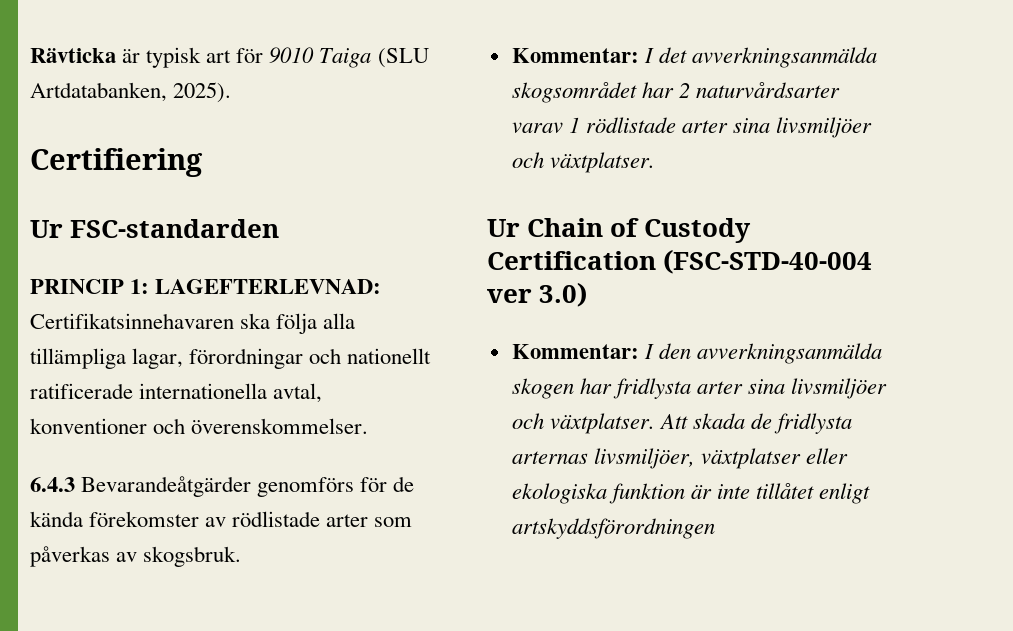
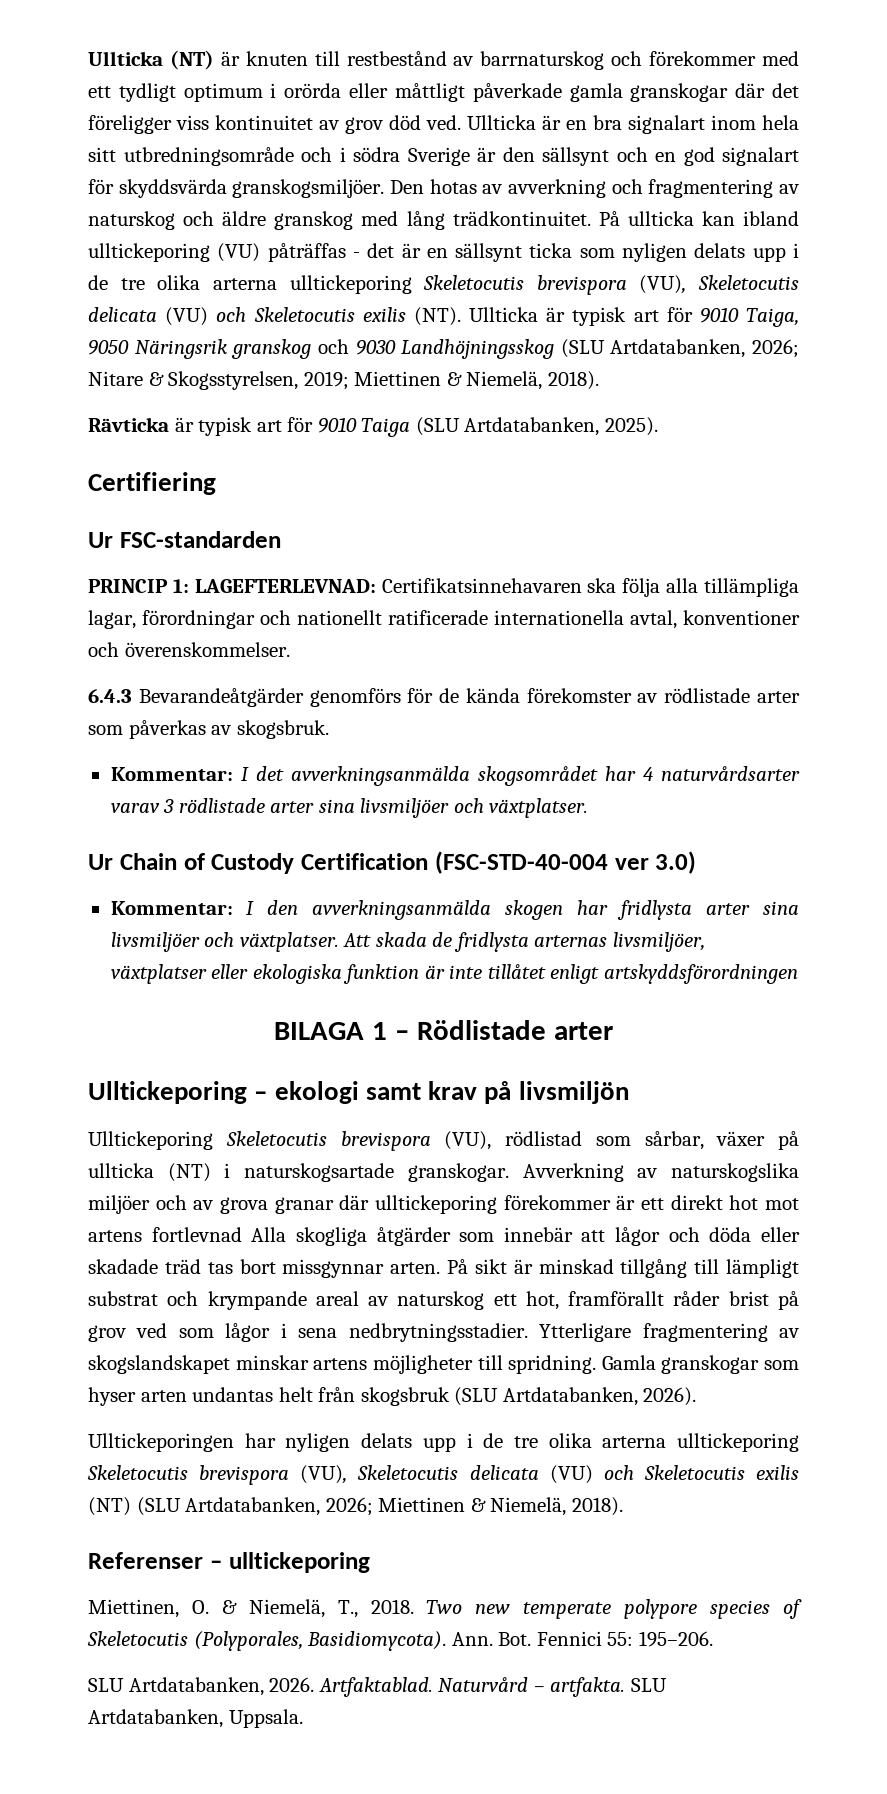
(30, 55) none -> [88,50,799,70] [88,83,800,102] [88,115,799,134] [88,147,799,166] [88,179,799,198] [88,211,800,230] [88,243,799,262] [88,275,799,295] [88,307,799,327] [88,339,799,359] [88,371,599,390] Ullticka (NT) är knuten till restbestånd av barrnaturskog och förekommer med ett tydligt optimum i orörda eller måttligt påverkade gamla granskogar där det föreligger viss kontinuitet av grov död ved. Ullticka är en bra signalart inom hela sitt utbredningsområde och i södra Sverige är den sällsynt och en god signalart för skyddsvärda granskogsmiljöer. Den hotas av avverkning och fragmentering av naturskog och äldre granskog med lång trädkontinuitet. På ullticka kan ibland ulltickeporing (VU) påträffas - det är en sällsynt ticka som nyligen delats upp i de tre olika arterna ulltickeporing Skeletocutis brevispora (VU), Skeletocutis delicata (VU) och Skeletocutis exilis (NT). Ullticka är typisk art för 9010 Taiga, 9050 Näringsrik granskog och 9030 Landhöjningsskog (SLU Artdatabanken, 2026; Nitare & Skogsstyrelsen, 2019; Miettinen & Niemelä, 2018). //
[678,83,690,98] 2 -> [642,767,653,781] 4
[568,117,580,133] 1 -> [163,799,175,813] 3
(715, 528) none -> [274,1020,613,1040] [88,1081,629,1104] [88,1131,799,1151] [88,1163,799,1182] [88,1195,799,1214] [88,1227,800,1246] [88,1259,800,1278] [88,1291,799,1310] [88,1323,800,1342] [88,1355,799,1374] [88,1387,697,1406] [88,1433,799,1452] [87,1465,799,1485] [88,1497,623,1516] [88,1552,370,1573] [88,1599,802,1619] [87,1631,713,1651] [88,1677,667,1697] [88,1709,303,1728] // BILAGA 1 – Rödlistade arter // Ulltickeporing – ekologi samt krav på livsmiljön // Ulltickeporing Skeletocutis brevispora (VU), rödlistad som sårbar, växer på ullticka (NT) i naturskogsartade granskogar. Avverkning av naturskogslika miljöer och av grova granar där ulltickeporing förekommer är ett direkt hot mot artens fortlevnad Alla skogliga åtgärder som innebär att lågor och döda eller skadade träd tas bort missgynnar arten. På sikt är minskad tillgång till lämpligt substrat och krympande areal av naturskog ett hot, framförallt råder brist på grov ved som lågor i sena nedbrytningsstadier. Ytterligare fragmentering av skogslandskapet minskar artens möjligheter till spridning. Gamla granskogar som hyser arten undantas helt från skogsbruk (SLU Artdatabanken, 2026). // Ulltickeporingen har nyligen delats upp i de tre olika arterna ulltickeporing Skeletocutis brevispora (VU), Skeletocutis delicata (VU) och Skeletocutis exilis (NT) (SLU Artdatabanken, 2026; Miettinen & Niemelä, 2018). // Referenser – ulltickeporing // Miettinen, O. & Niemelä, T., 2018. Two new temperate polypore species of Skeletocutis (Polyporales, Basidiomycota). Ann. Bot. Fennici 55: 195–206. // SLU Artdatabanken, 2026. Artfaktablad. Naturvård – artfakta. SLU Artdatabanken, Uppsala.

